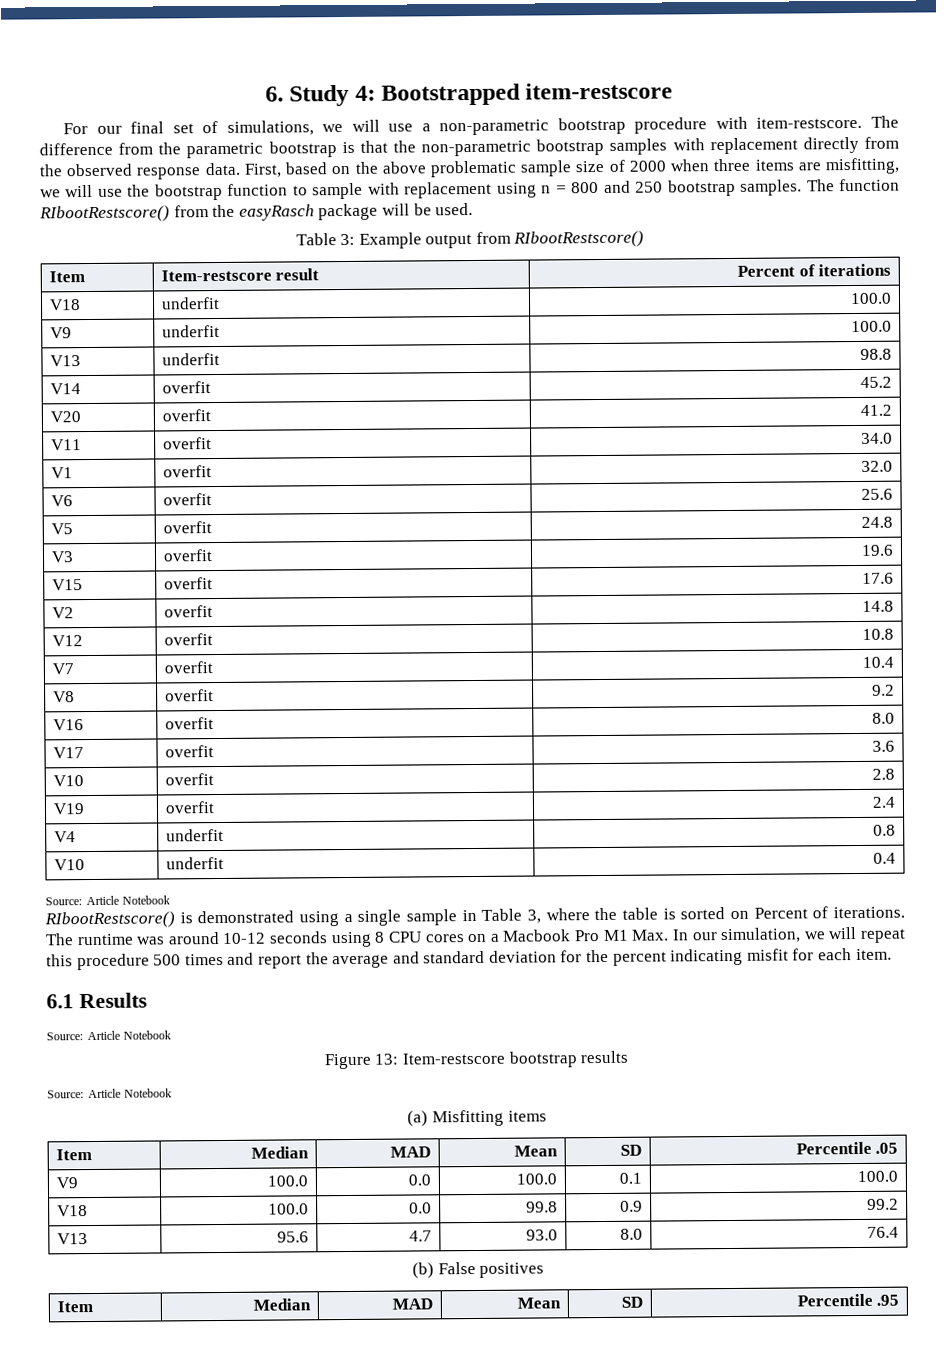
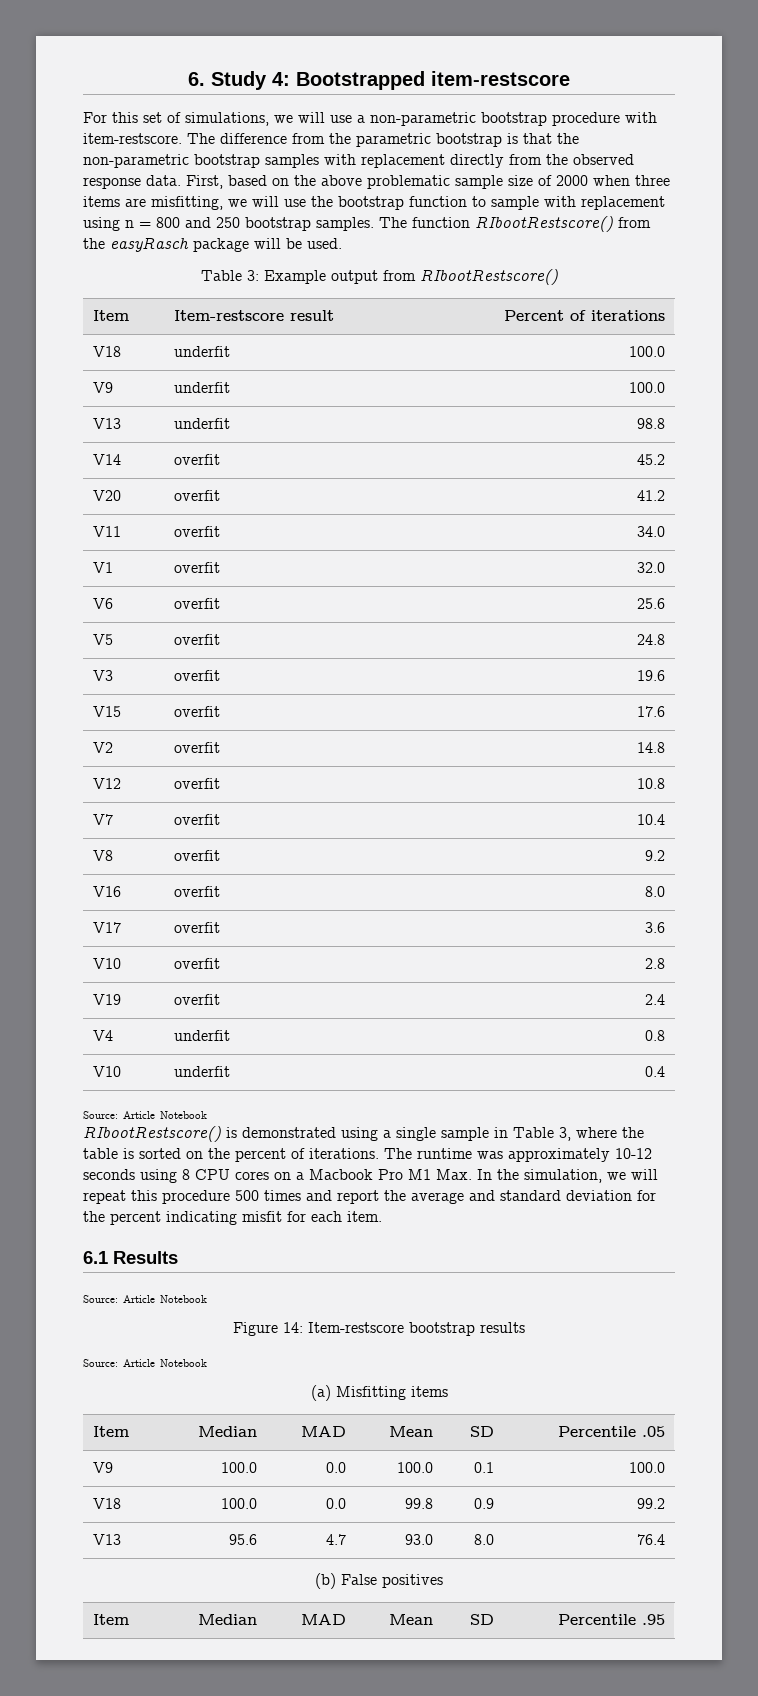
[96,121,165,134] our final -> [112,112,138,123] this
[753,907,808,919] Percent -> [208,1148,286,1162] the percent
[167,932,220,945] around -> [508,1148,610,1162] approximately
[691,932,718,941] our -> [497,1169,519,1180] the
[374,1053,400,1065] 13: -> [283,1322,303,1333] 14:

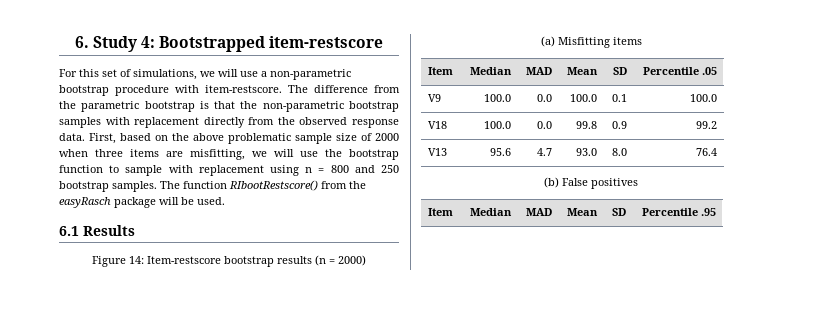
[200,269,558,285] [93,310,130,321] [174,310,335,321] [503,310,665,321] [93,346,122,357] [174,346,231,357] [628,346,665,357] [93,382,114,393] [174,382,231,393] [628,382,665,393] [93,418,122,429] [174,418,231,429] [636,418,665,429] [93,454,122,465] [174,454,221,465] [636,454,665,465] [93,490,122,501] [174,490,221,501] [636,490,665,501] [93,526,122,537] [174,526,221,537] [636,526,665,537] [93,562,114,573] [174,562,221,573] [636,562,665,573] [93,598,114,609] [174,598,221,609] [636,598,665,609] [93,634,114,645] [174,634,221,645] [636,634,665,645] [93,670,114,681] [174,670,221,681] [636,670,665,681] [93,706,122,717] [174,706,221,717] [636,706,665,717] [93,742,114,753] [174,742,221,753] [636,742,665,753] [93,778,122,789] [174,778,221,789] [636,778,665,789] [93,814,114,825] [174,814,221,825] [636,814,665,825] [93,850,114,861] [174,850,221,861] [644,850,665,861] [93,886,122,897] [174,886,221,897] [644,886,665,897] [93,922,122,933] [174,922,221,933] [644,922,665,933] [93,958,122,969] [174,958,221,969] [644,958,665,969] [93,994,122,1005] [174,994,221,1005] [644,994,665,1005] [93,1030,114,1041] [174,1030,231,1041] [644,1030,665,1041] [93,1066,122,1077] [174,1066,231,1077] [644,1066,665,1077] [83,1111,207,1119] [83,1126,644,1142] [83,1148,652,1162] [83,1169,658,1183] [83,1190,656,1204] [83,1211,382,1225] // Table 3: Example output from RIbootRestscore() // Item | Item-restscore result | Percent of iterations // V18 | underfit | 100.0 // V9 | underfit | 100.0 // V13 | underfit | 98.8 // V14 | overfit | 45.2 // V20 | overfit | 41.2 // V11 | overfit | 34.0 // V1 | overfit | 32.0 // V6 | overfit | 25.6 // V5 | overfit | 24.8 // V3 | overfit | 19.6 // V15 | overfit | 17.6 // V2 | overfit | 14.8 // V12 | overfit | 10.8 // V7 | overfit | 10.4 // V8 | overfit | 9.2 // V16 | overfit | 8.0 // V17 | overfit | 3.6 // V10 | overfit | 2.8 // V19 | overfit | 2.4 // V4 | underfit | 0.8 // V10 | underfit | 0.4 // Source: Article Notebook // RIbootRestscore() is demonstrated using a single sample in Table 3, where the table is sorted on the percent of iterations. The runtime was approximately 10-12 seconds using 8 CPU cores on a Macbook Pro M1 Max. In the simulation, we will repeat this procedure 500 times and report the average and standard deviation for the percent indicating misfit for each item. -> (225, 201) none
[83,1295,207,1303] // Source: Article Notebook -> (135, 230) none
[83,1359,207,1367] // Source: Article Notebook -> [315,255,366,266] (n = 2000)

